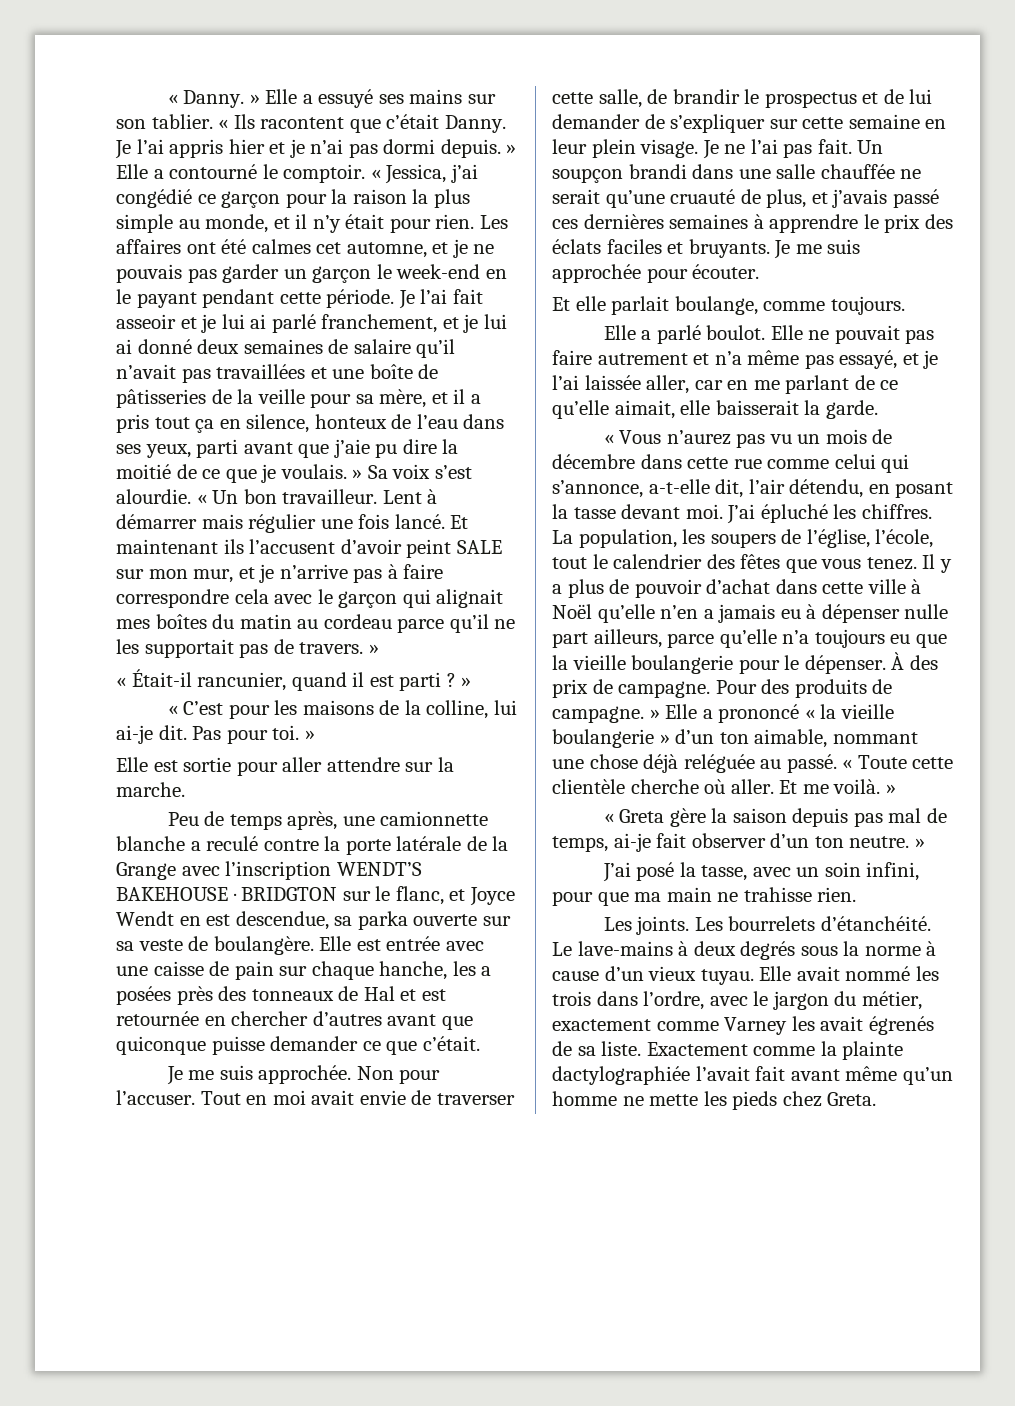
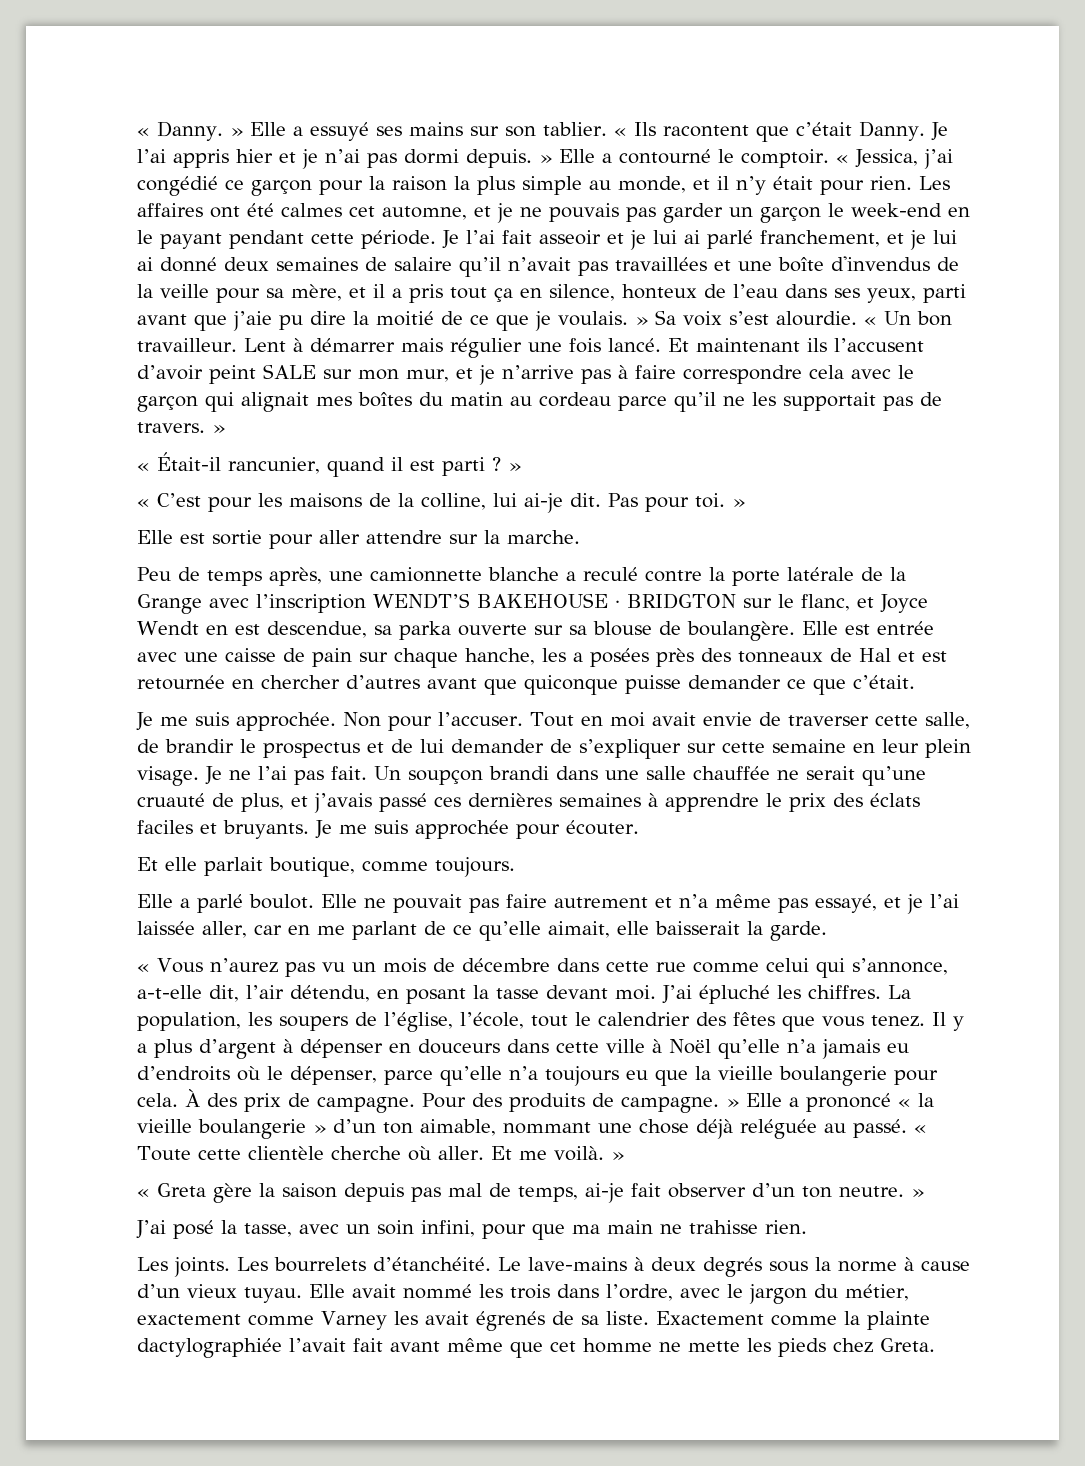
[418,364,439,379] [116,389,206,408] de pâtisseries -> [831,256,930,271] d'invendus
[138,939,183,951] veste -> [592,621,652,636] blouse
[674,296,758,315] boulange, -> [269,857,355,877] boutique,
[609,579,771,598] de pouvoir d’achat -> [199,1039,500,1059] d’argent à dépenser en douceurs
[660,604,949,623] [552,629,662,648] n’en a jamais eu à dépenser nulle part ailleurs, -> [787,1039,909,1059] [137,1066,377,1085] n’a jamais eu d’endroits où le dépenser,
[784,655,886,674] le dépenser. -> [137,1093,178,1107] cela.
[902,1067,953,1085] qu’un -> [510,1341,576,1358] que cet

